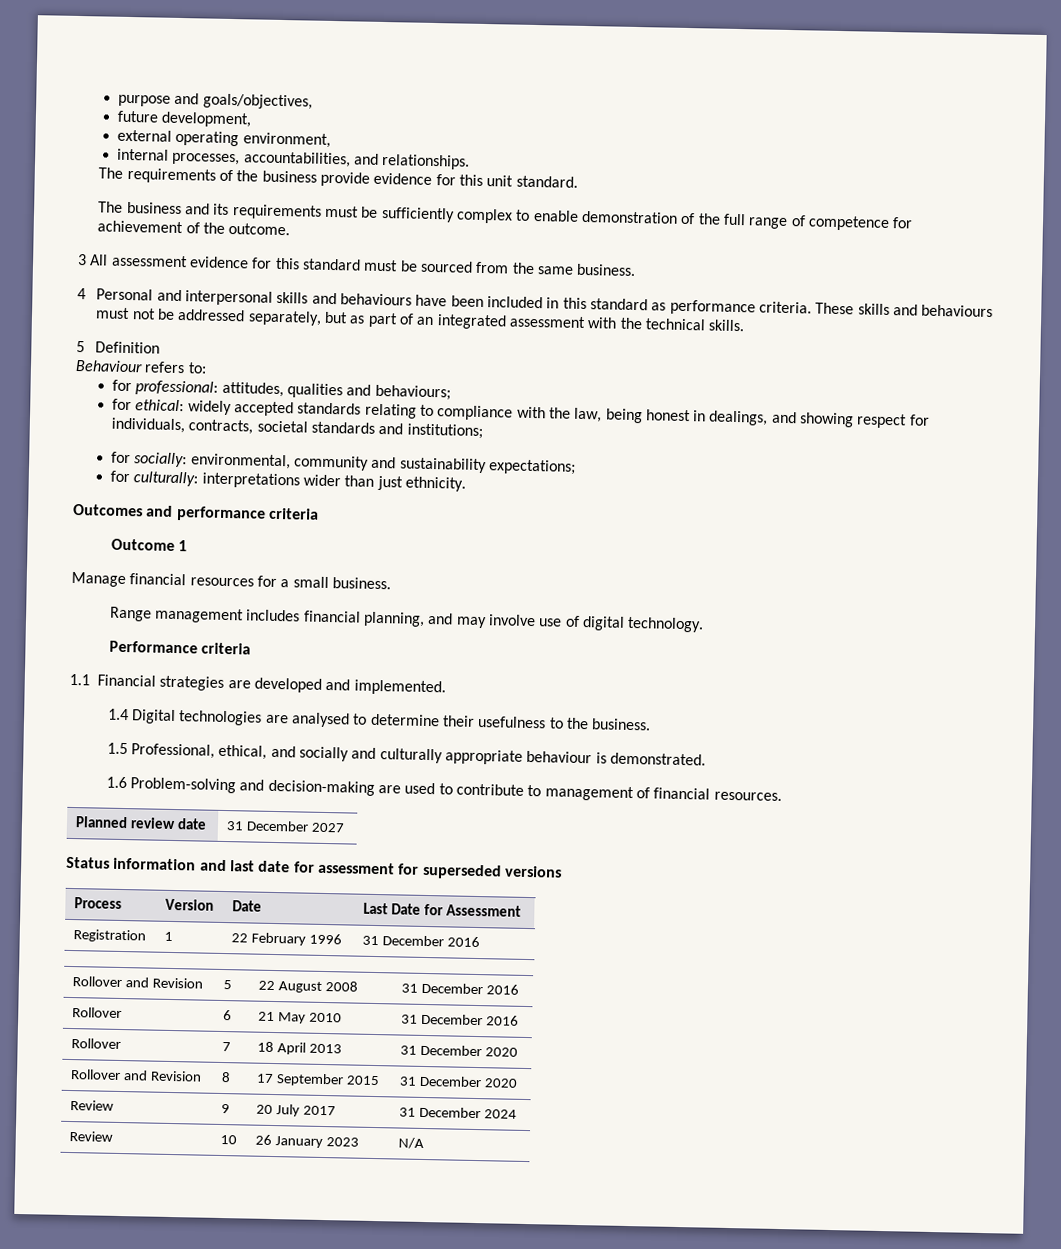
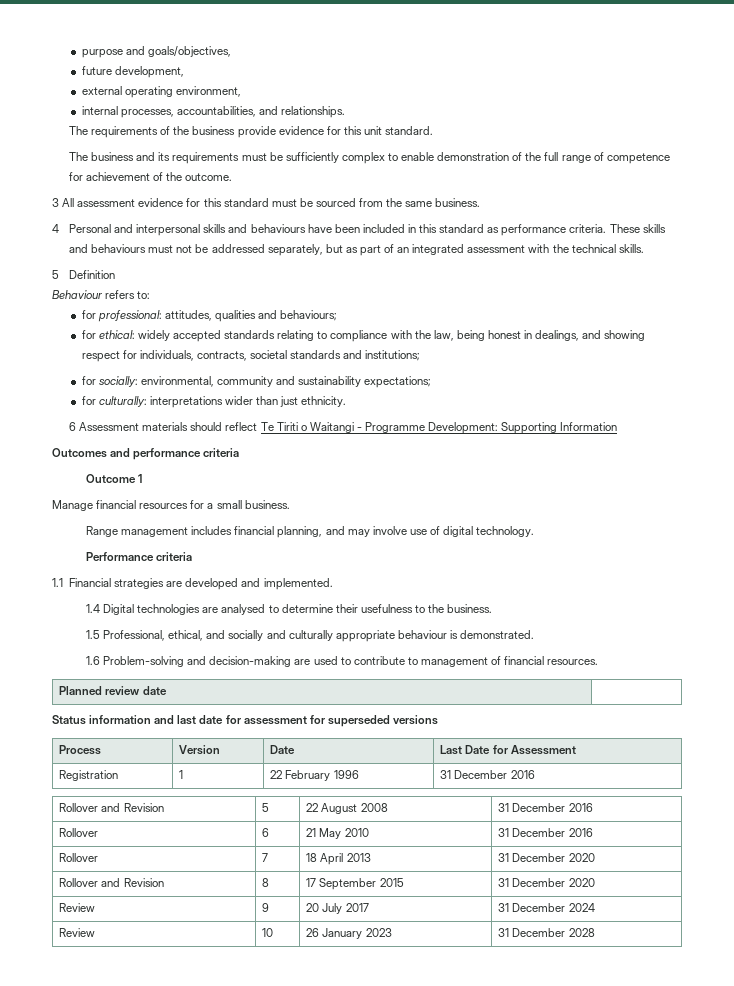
(466, 484) none -> [69,422,618,434] // 6 Assessment materials should reflect Te Tiriti o Waitangi - Programme Development: Supporting Information
[226,820,345,833] 31 December 2027 -> (167, 690) none
[398,1137,425,1150] N/A -> [498,928,595,937] 31 December 2028

